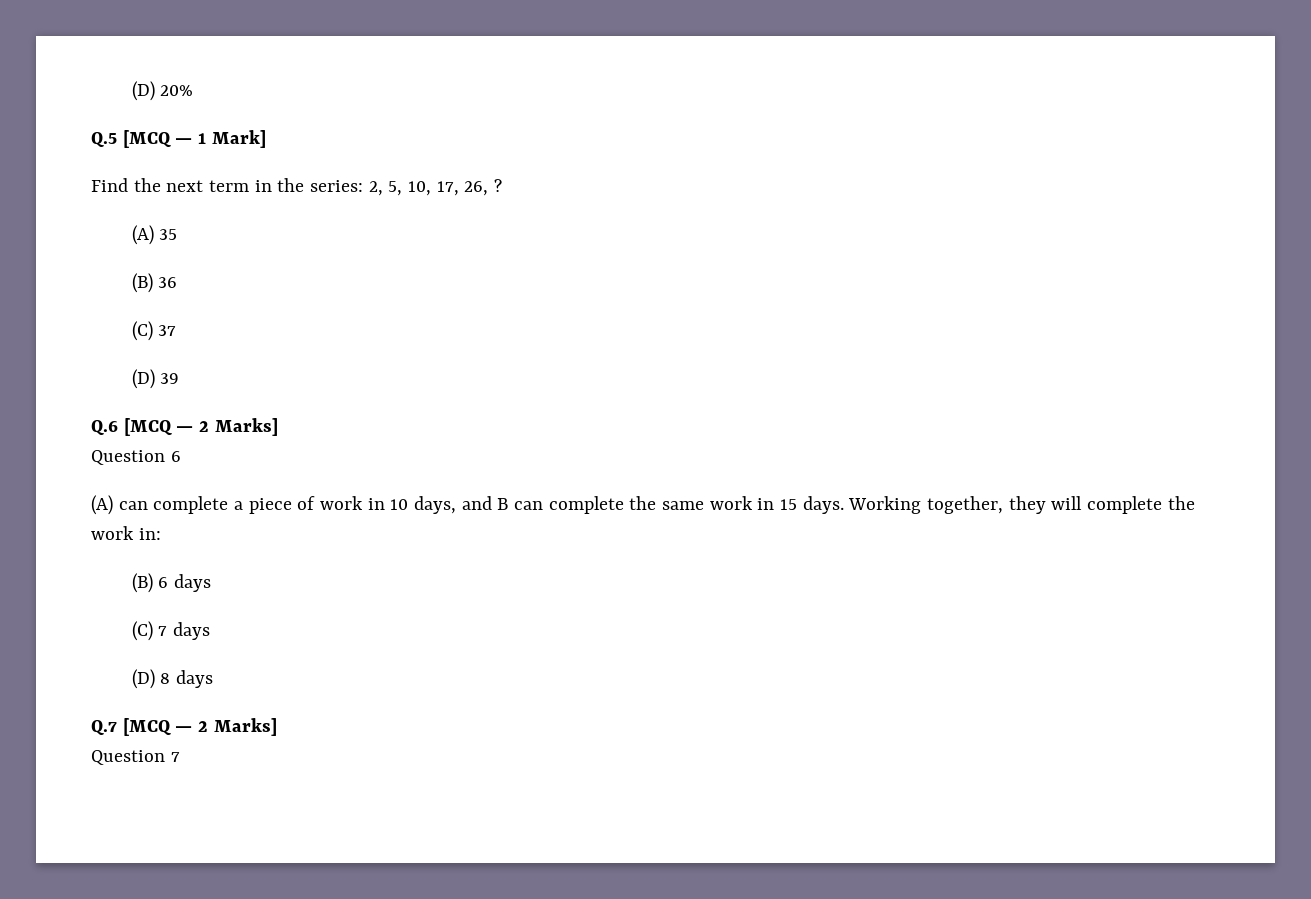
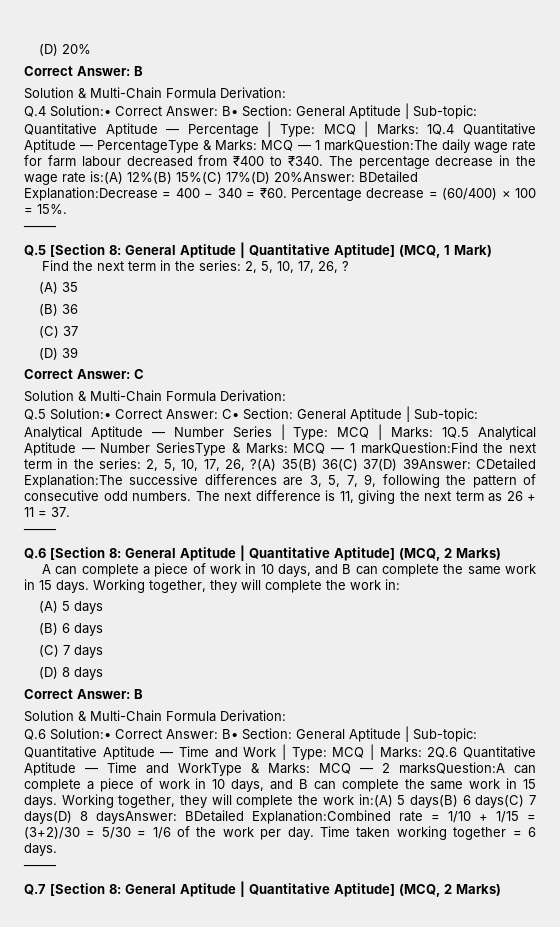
[91,130,266,148] Q.5 [MCQ — 1 Mark] -> [24,66,143,76] [24,87,286,99] [24,103,477,119] [24,121,537,137] [24,139,536,153] [24,155,536,169] [24,171,418,185] [24,187,536,201] [24,204,67,214] [23,225,56,231] [24,242,492,258] Correct Answer: B // Solution & Multi-Chain Formula Derivation: // Q.4 Solution:• Correct Answer: B• Section: General Aptitude | Sub-topic: Quantitative Aptitude — Percentage | Type: MCQ | Marks: 1Q.4 Quantitative Aptitude — PercentageType & Marks: MCQ — 1 markQuestion:The daily wage rate for farm labour decreased from ₹400 to ₹340. The percentage decrease in the wage rate is:(A) 12%(B) 15%(C) 17%(D) 20%Answer: BDetailed Explanation:Decrease = 400 − 340 = ₹60. Percentage decrease = (60/400) × 100 = 15%. // ──── // Q.5 [Section 8: General Aptitude | Quantitative Aptitude] (MCQ, 1 Mark)
[91,418,278,436] [91,450,181,465] [91,495,113,515] Q.6 [MCQ — 2 Marks] // Question 6 // (A) -> [24,369,144,379] [24,390,286,402] [24,406,478,422] [24,424,537,440] [24,442,537,456] [24,458,536,471] [24,474,536,488] [24,490,536,504] [24,507,70,517] [23,528,56,534] [24,545,501,561] [42,564,52,574] Correct Answer: C // Solution & Multi-Chain Formula Derivation: // Q.5 Solution:• Correct Answer: C• Section: General Aptitude | Sub-topic: Analytical Aptitude — Number Series | Type: MCQ | Marks: 1Q.5 Analytical Aptitude — Number SeriesType & Marks: MCQ — 1 markQuestion:Find the next term in the series: 2, 5, 10, 17, 26, ?(A) 35(B) 36(C) 37(D) 39Answer: CDetailed Explanation:The successive differences are 3, 5, 7, 9, following the pattern of consecutive odd numbers. The next difference is 11, giving the next term as 26 + 11 = 37. // ──── // Q.6 [Section 8: General Aptitude | Quantitative Aptitude] (MCQ, 2 Marks) // A
(161, 534) none -> [39,601,104,614] // (A) 5 days
[91,718,277,736] [91,750,180,765] Q.7 [MCQ — 2 Marks] // Question 7 -> [24,689,143,699] [24,710,286,722] [24,726,477,742] [24,744,537,760] [24,762,536,776] [24,778,536,792] [24,794,536,808] [24,810,536,824] [24,826,536,840] [24,843,57,856] [23,864,56,870] [24,881,501,897] Correct Answer: B // Solution & Multi-Chain Formula Derivation: // Q.6 Solution:• Correct Answer: B• Section: General Aptitude | Sub-topic: Quantitative Aptitude — Time and Work | Type: MCQ | Marks: 2Q.6 Quantitative Aptitude — Time and WorkType & Marks: MCQ — 2 marksQuestion:A can complete a piece of work in 10 days, and B can complete the same work in 15 days. Working together, they will complete the work in:(A) 5 days(B) 6 days(C) 7 days(D) 8 daysAnswer: BDetailed Explanation:Combined rate = 1/10 + 1/15 = (3+2)/30 = 5/30 = 1/6 of the work per day. Time taken working together = 6 days. // ──── // Q.7 [Section 8: General Aptitude | Quantitative Aptitude] (MCQ, 2 Marks)

